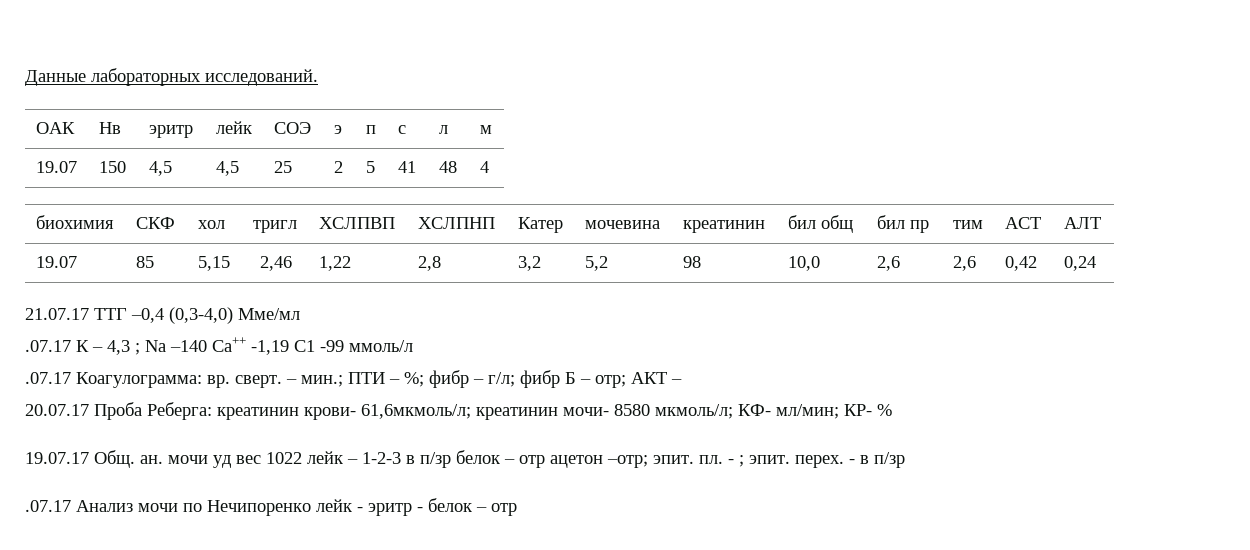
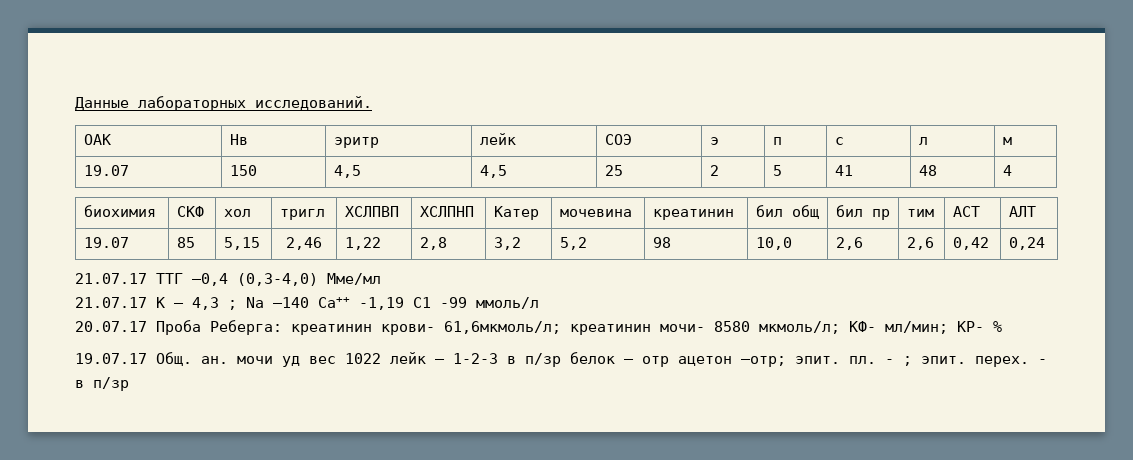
[25,340,71,352] .07.17 -> [75,297,147,308] 21.07.17
[25,370,682,388] // .07.17 Коагулограмма: вр. сверт. – мин.; ПТИ – %; фибр – г/л; фибр Б – отр; АКТ – -> (539, 303) none
[25,498,517,516] // .07.17 Анализ мочи по Нечипоренко лейк - эритр - белок – отр -> (129, 384) none

